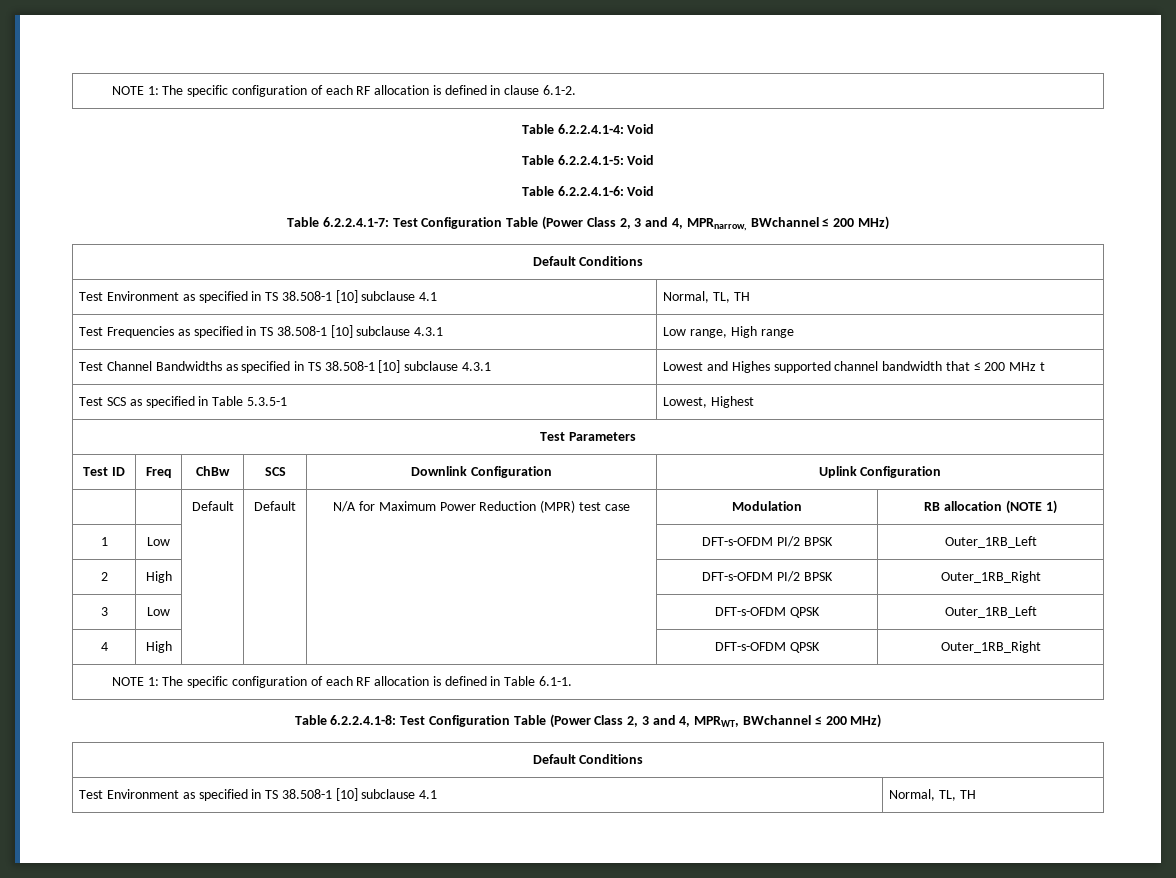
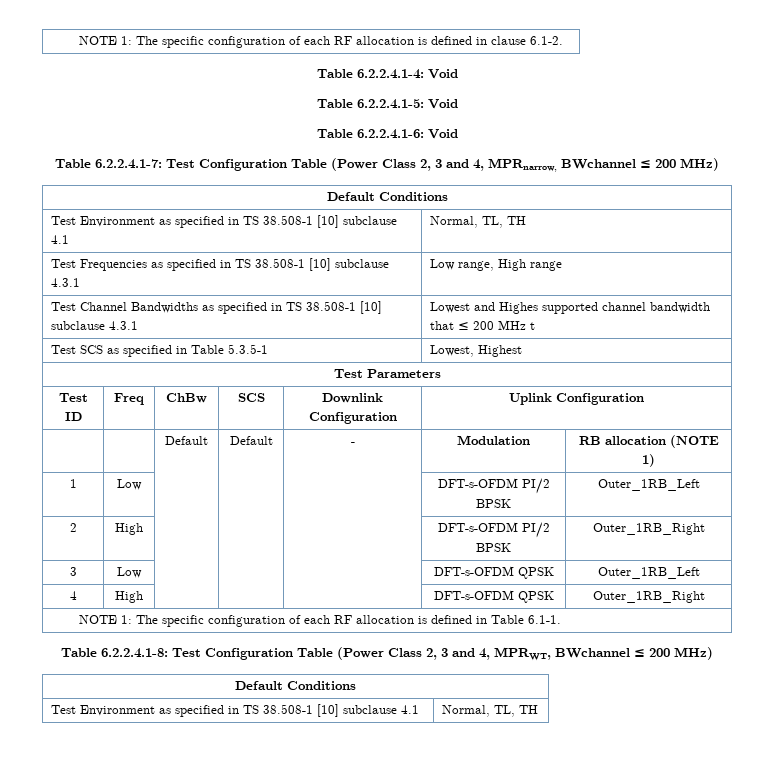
[333,500,630,513] N/A for Maximum Power Reduction (MPR) test case -> [350,442,355,445] -

